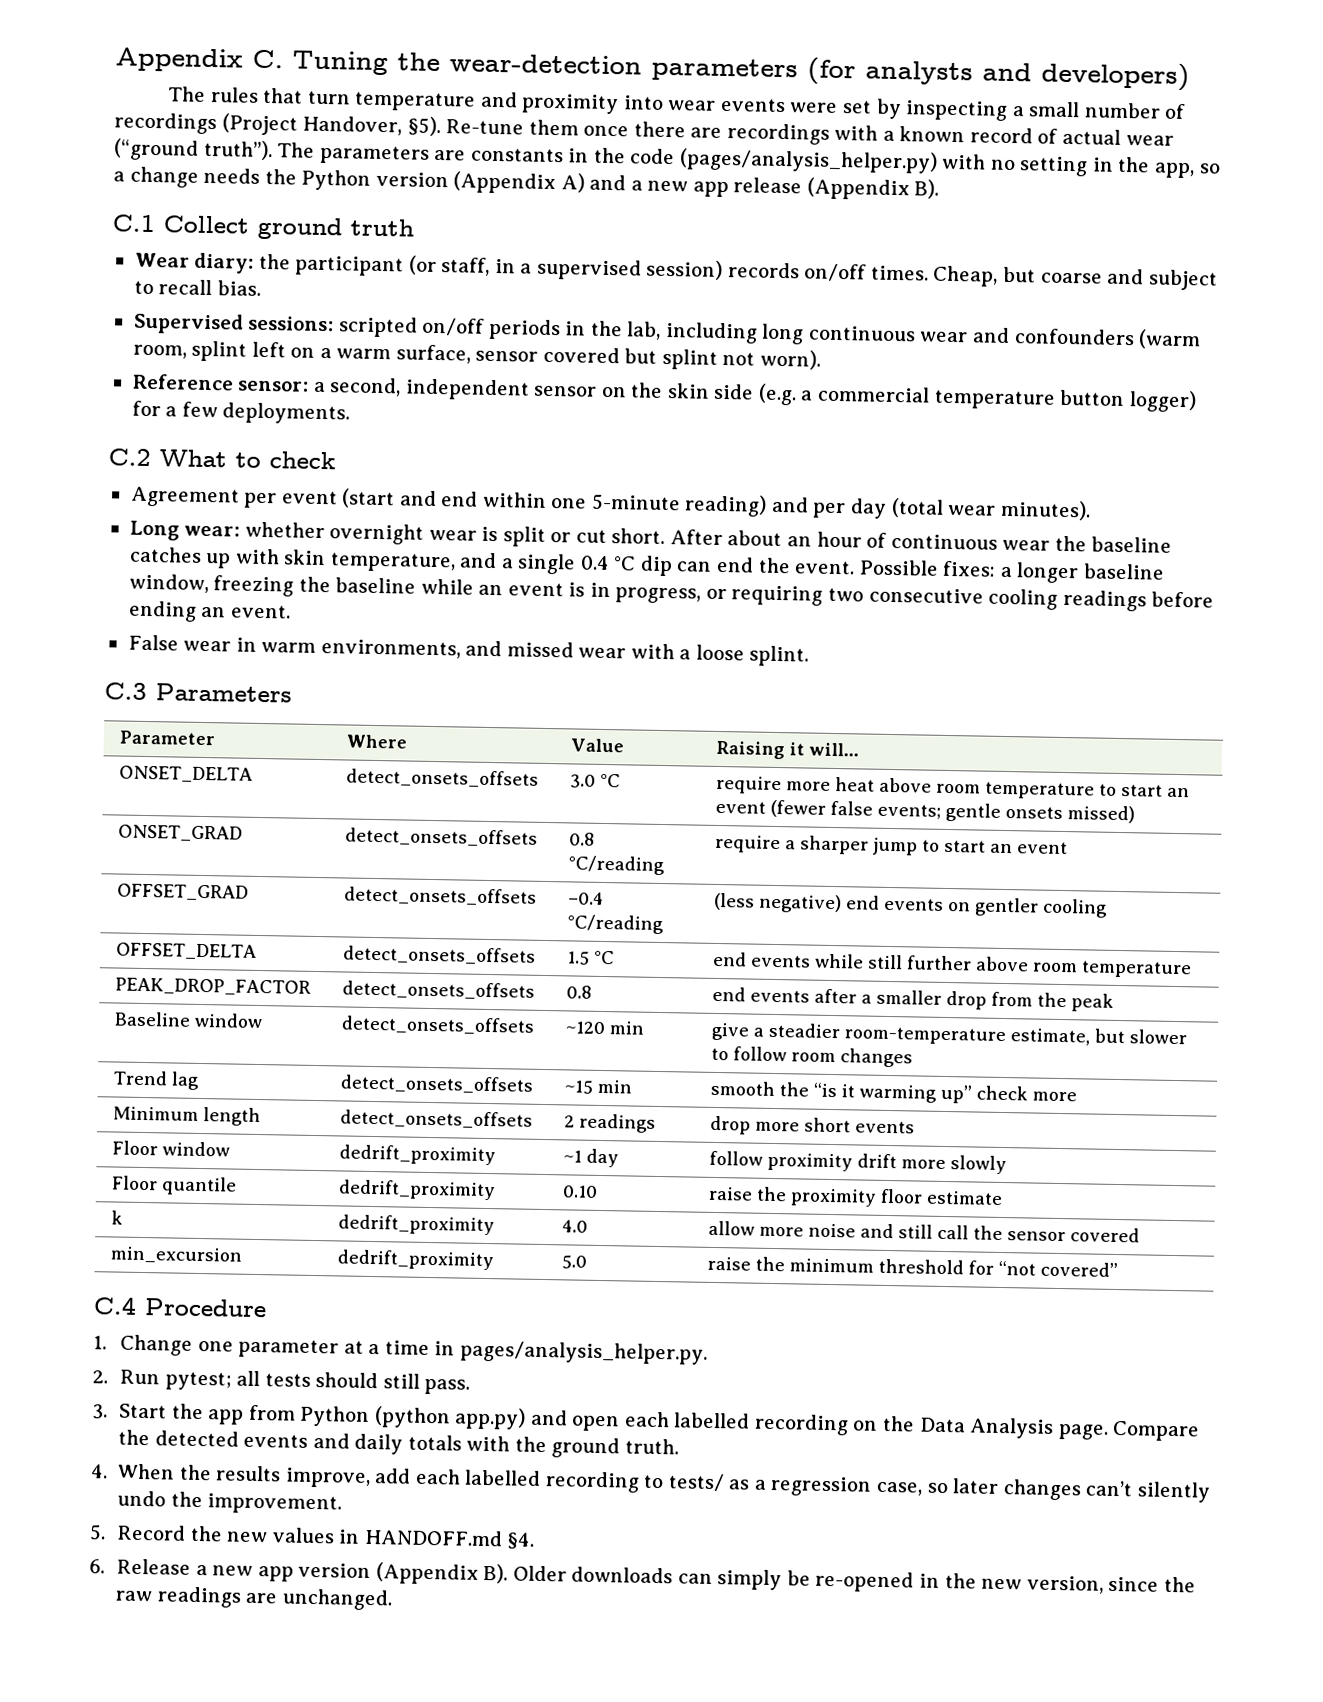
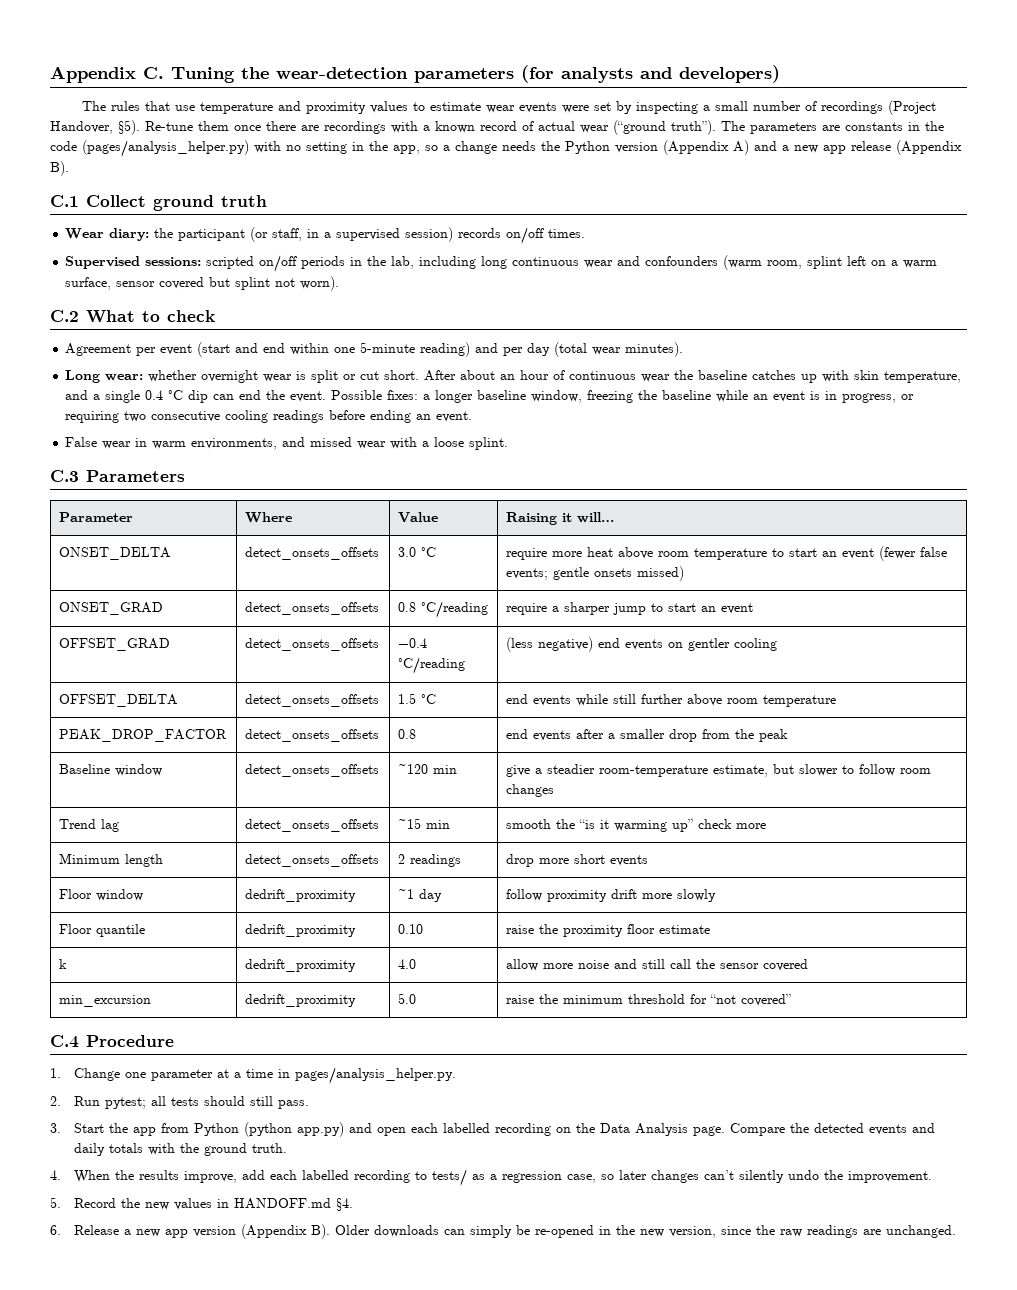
[306,90,351,105] turn -> [175,105,196,111] use
[622,95,664,110] into -> [370,101,482,113] values to estimate
[932,265,1218,291] [133,279,261,296] Cheap, but coarse and subject to recall bias. -> (586, 233) none
[131,373,1197,413] [131,400,351,425] // Reference sensor: a second, independent sensor on the skin side (e.g. a commercial temperature button logger) for a few deployments. -> (340, 283) none

